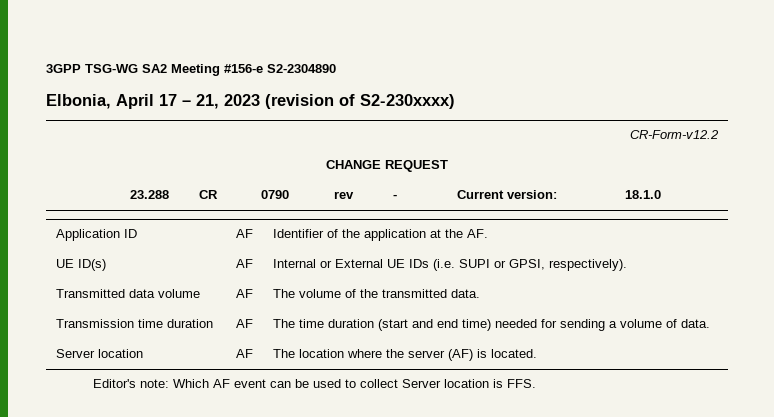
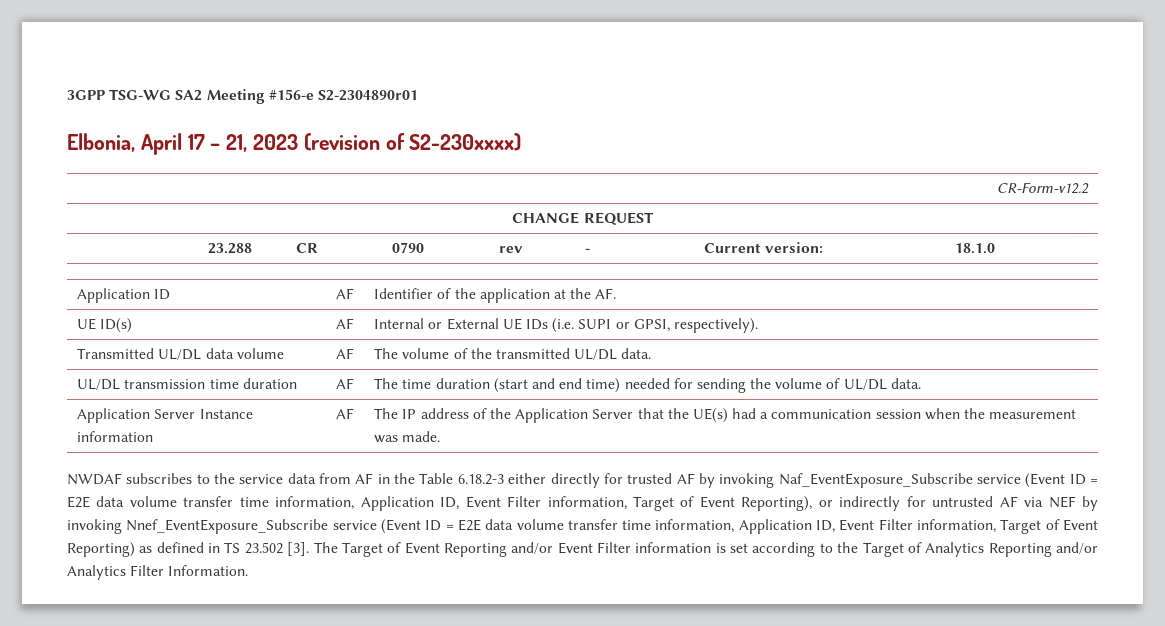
[267,64,336,73] S2-2304890 -> [317,90,418,101] S2-2304890r01
(126, 293) none -> [158,349,202,360] UL/DL
[451,289,481,298] [56,319,135,328] data. // Transmission -> [574,348,652,360] [77,379,206,390] UL/DL data. // UL/DL transmission
[609,319,711,328] [56,349,144,358] [236,349,253,358] [273,349,538,361] [92,379,536,388] a volume of data. // Server location | AF | The location where the server (AF) is located. // Editor's note: Which AF event can be used to collect Server location is FFS. -> [750,378,921,390] [77,408,253,423] [77,431,154,442] [336,408,354,419] [374,408,1077,423] [374,431,441,443] [67,473,1098,488] [67,496,1099,511] [67,519,1098,534] [67,542,1099,557] [67,565,249,580] the volume of UL/DL data. // Application Server Instance information | AF | The IP address of the Application Server that the UE(s) had a communication session when the measurement was made. // NWDAF subscribes to the service data from AF in the Table 6.18.2-3 either directly for trusted AF by invoking Naf_EventExposure_Subscribe service (Event ID = E2E data volume transfer time information, Application ID, Event Filter information, Target of Event Reporting), or indirectly for untrusted AF via NEF by invoking Nnef_EventExposure_Subscribe service (Event ID = E2E data volume transfer time information, Application ID, Event Filter information, Target of Event Reporting) as defined in TS 23.502 [3]. The Target of Event Reporting and/or Event Filter information is set according to the Target of Analytics Reporting and/or Analytics Filter Information.

